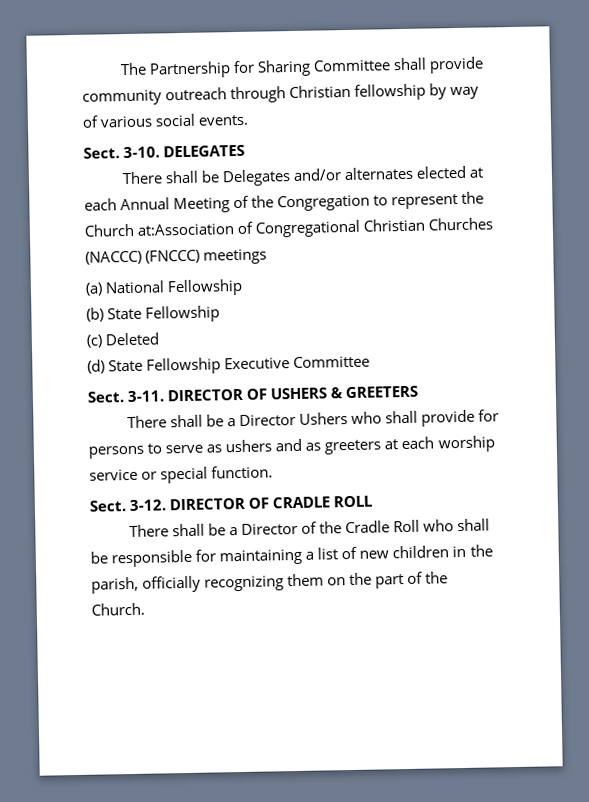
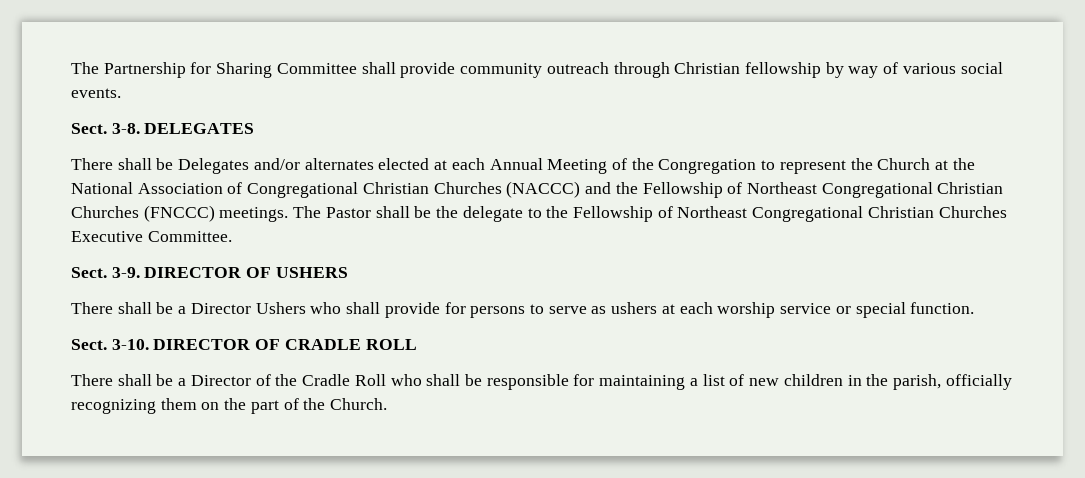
[123,146,161,159] 3-10. -> [111,123,140,134] 3-8.
[137,223,235,236] at:Association -> [935,158,975,170] [71,182,223,194] at the National Association
[145,248,268,265] [85,278,244,297] [86,305,221,323] [86,332,160,348] [87,355,371,375] [87,390,165,403] (FNCCC) meetings // (a) National Fellowship // (b) State Fellowship // (c) Deleted // (d) State Fellowship Executive Committee // Sect. 3-11. -> [585,182,1004,198] [71,205,1007,222] [71,231,232,242] [71,267,140,278] and the Fellowship of Northeast Congregational Christian Churches (FNCCC) meetings. The Pastor shall be the delegate to the Fellowship of Northeast Congregational Christian Churches Executive Committee. // Sect. 3-9.
[330,385,419,399] & GREETERS -> (348, 272) none
[275,438,382,455] and as greeters -> (658, 308) none
[129,499,167,512] 3-12. -> [111,339,149,350] 3-10.

